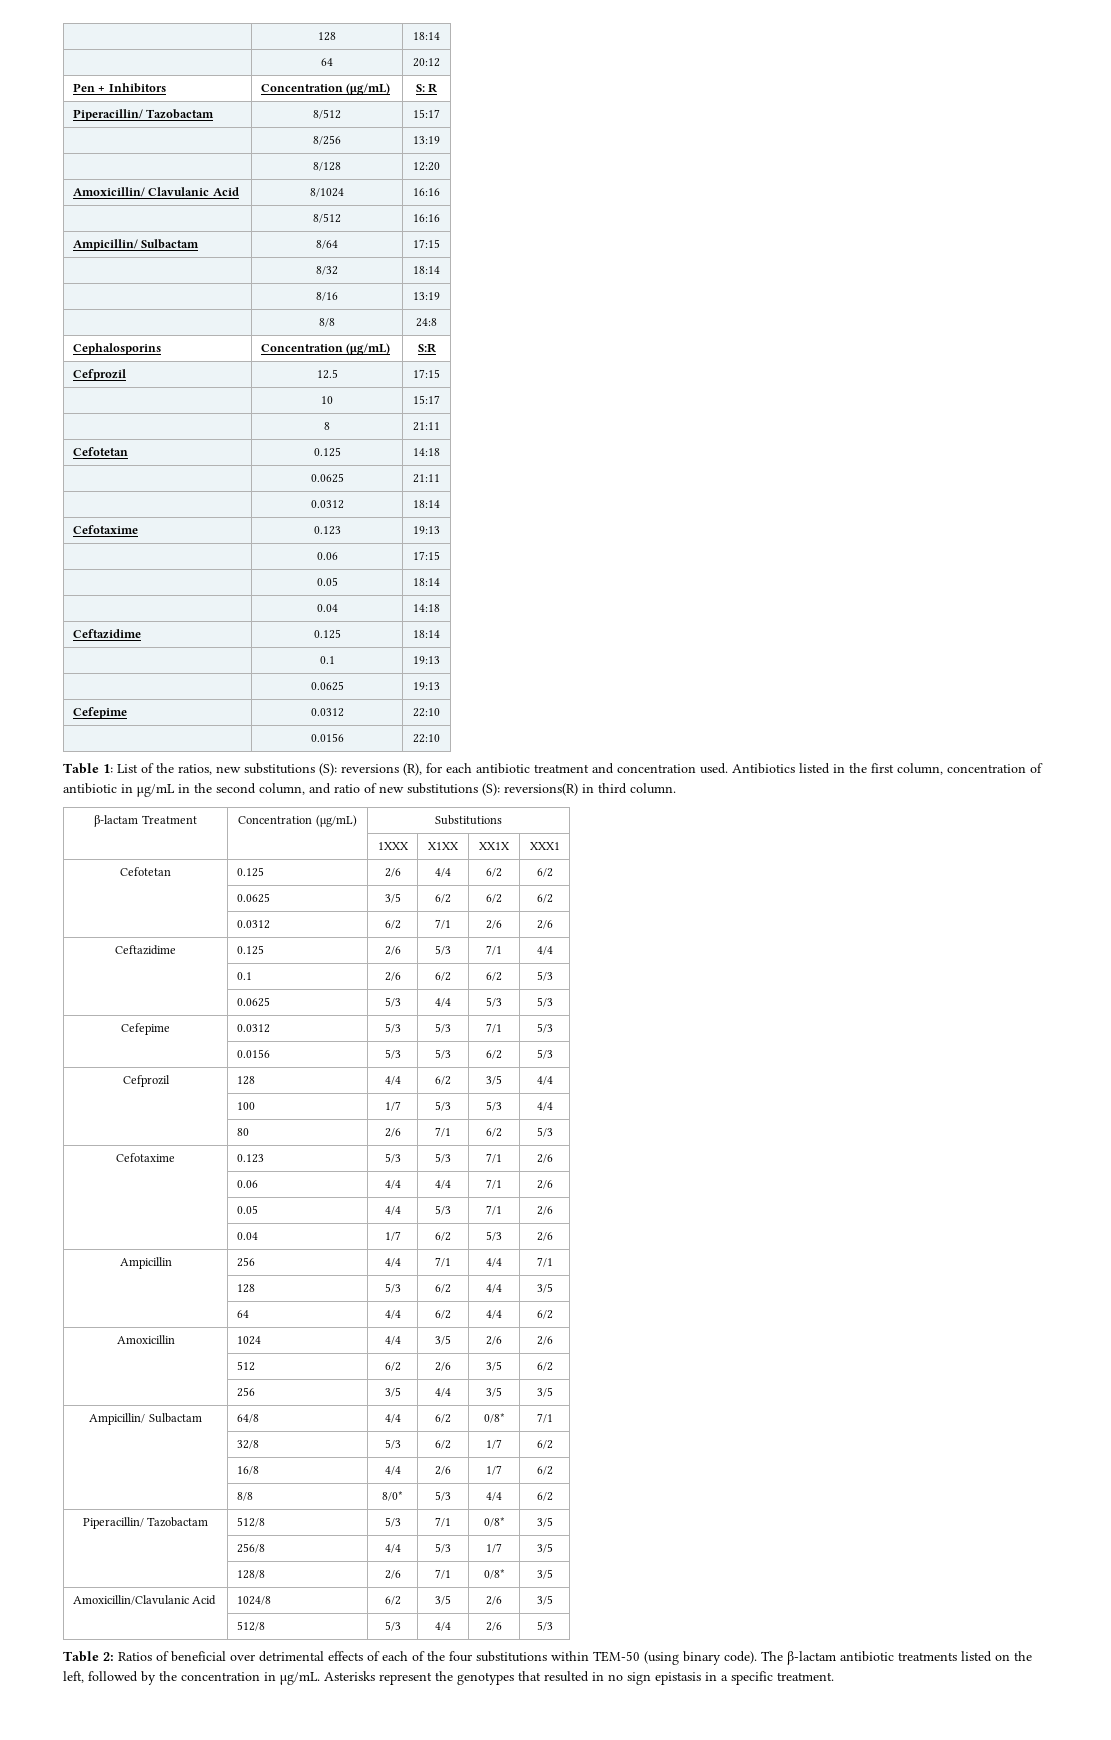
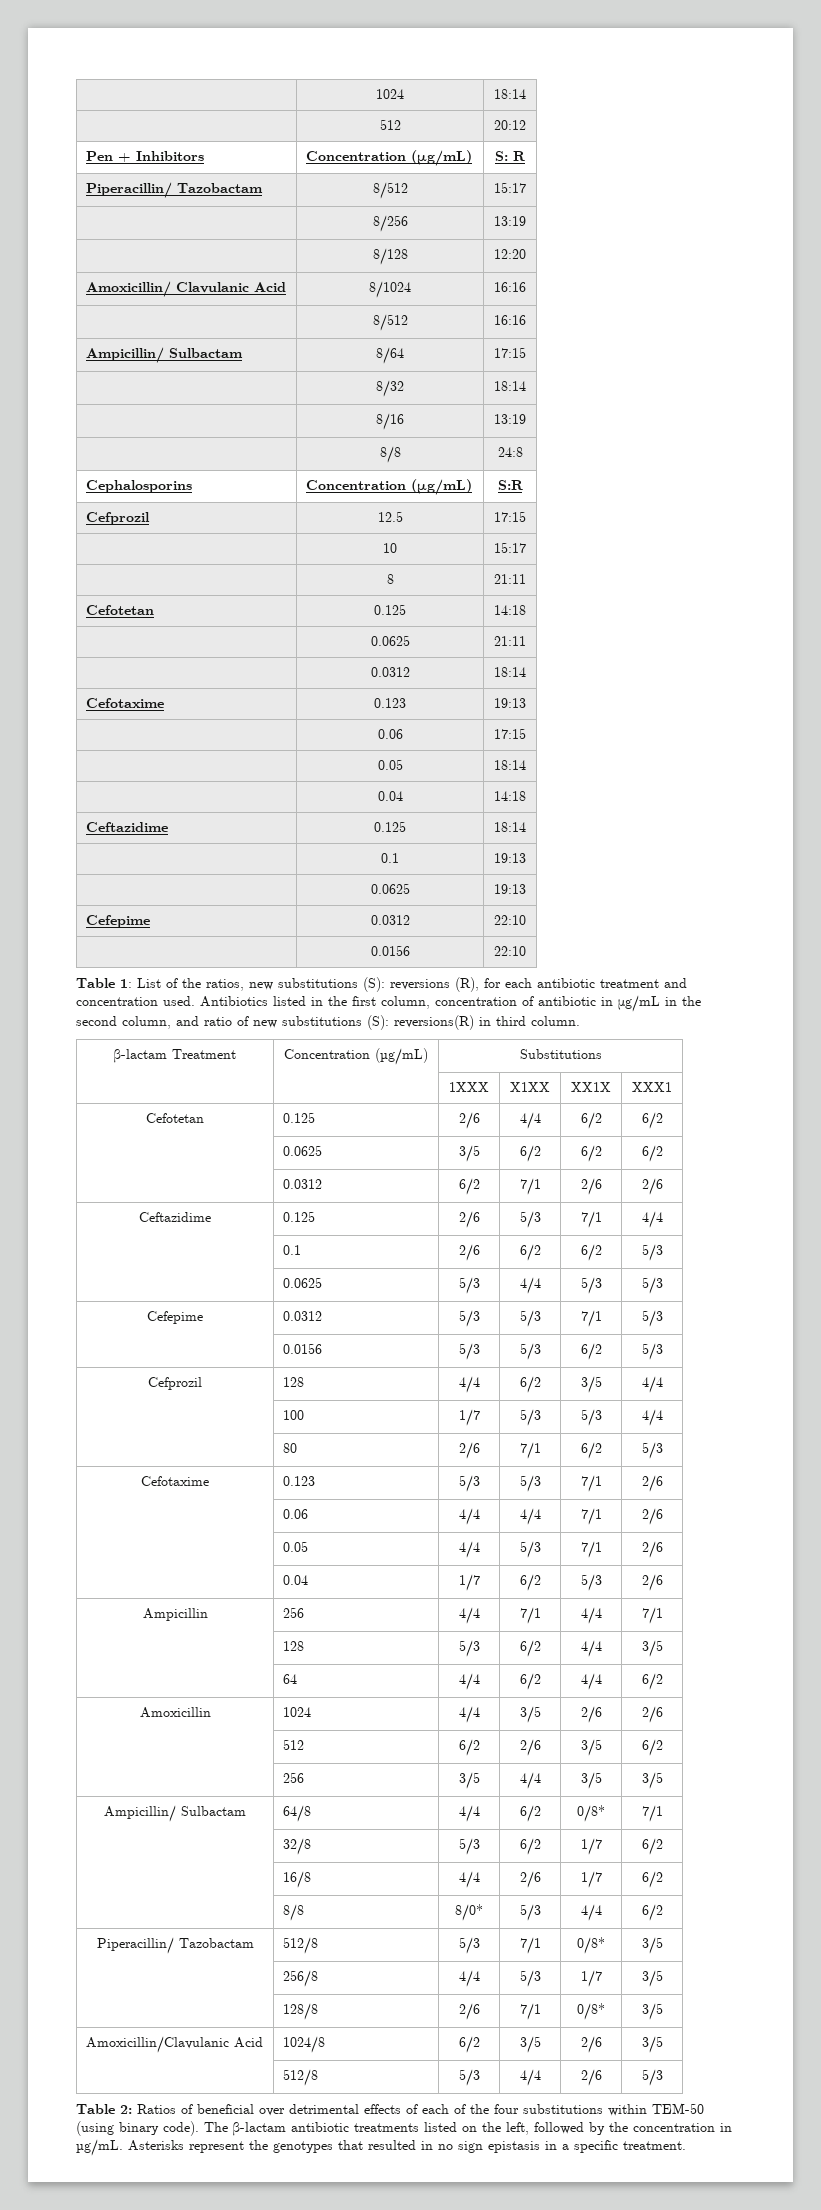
[318,32,336,41] [413,32,440,40] [321,58,333,66] | 128 | 18:14 // | 64 -> [376,89,404,99] [494,89,526,99] [379,119,401,130] | 1024 | 18:14 // | 512

